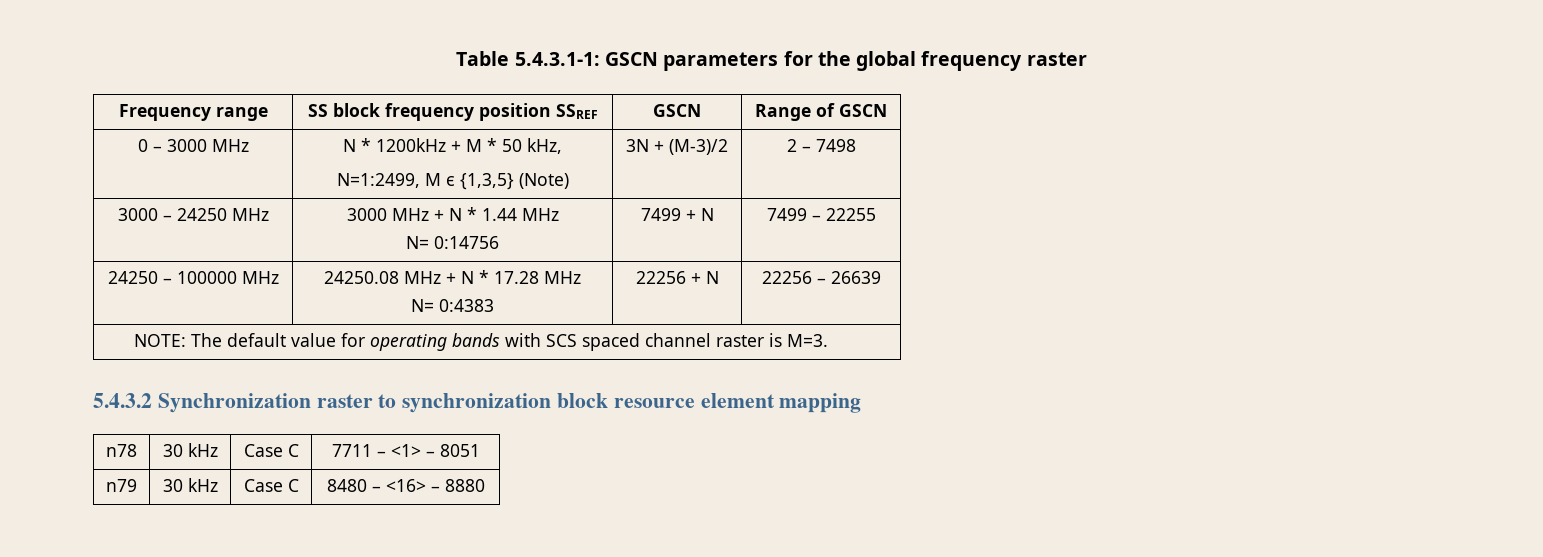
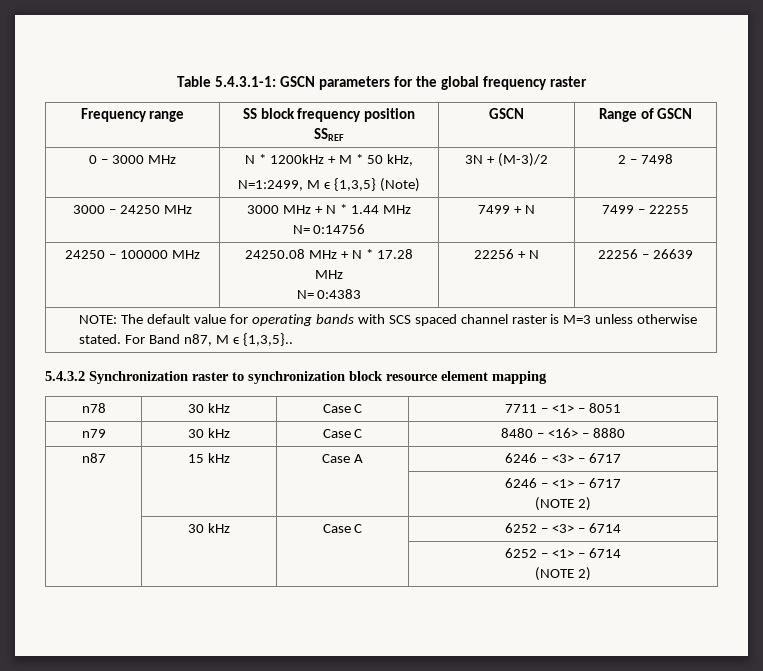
[786,334,828,347] M=3. -> [563,314,698,324] [79,333,293,346] M=3 unless otherwise stated. For Band n87, M ϵ {1,3,5}..
(485, 485) none -> [81,453,106,463] [188,453,230,463] [322,454,363,463] [505,453,621,463] [505,478,621,488] [535,497,591,511] [188,523,230,533] [322,524,363,533] [505,523,621,533] [505,548,621,558] [535,567,591,581] // n87 | 15 kHz | Case A | 6246 – <3> – 6717 // | | | 6246 – <1> – 6717 // (NOTE 2) // | 30 kHz | Case C | 6252 – <3> – 6714 // | | | 6252 – <1> – 6714 // (NOTE 2)

